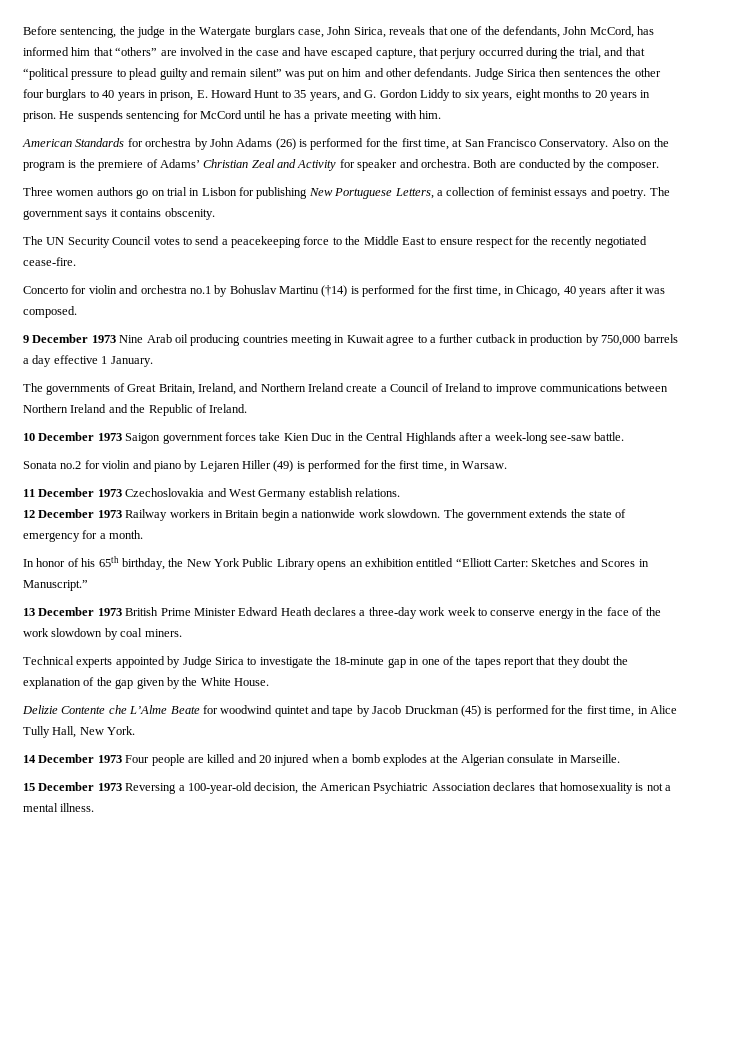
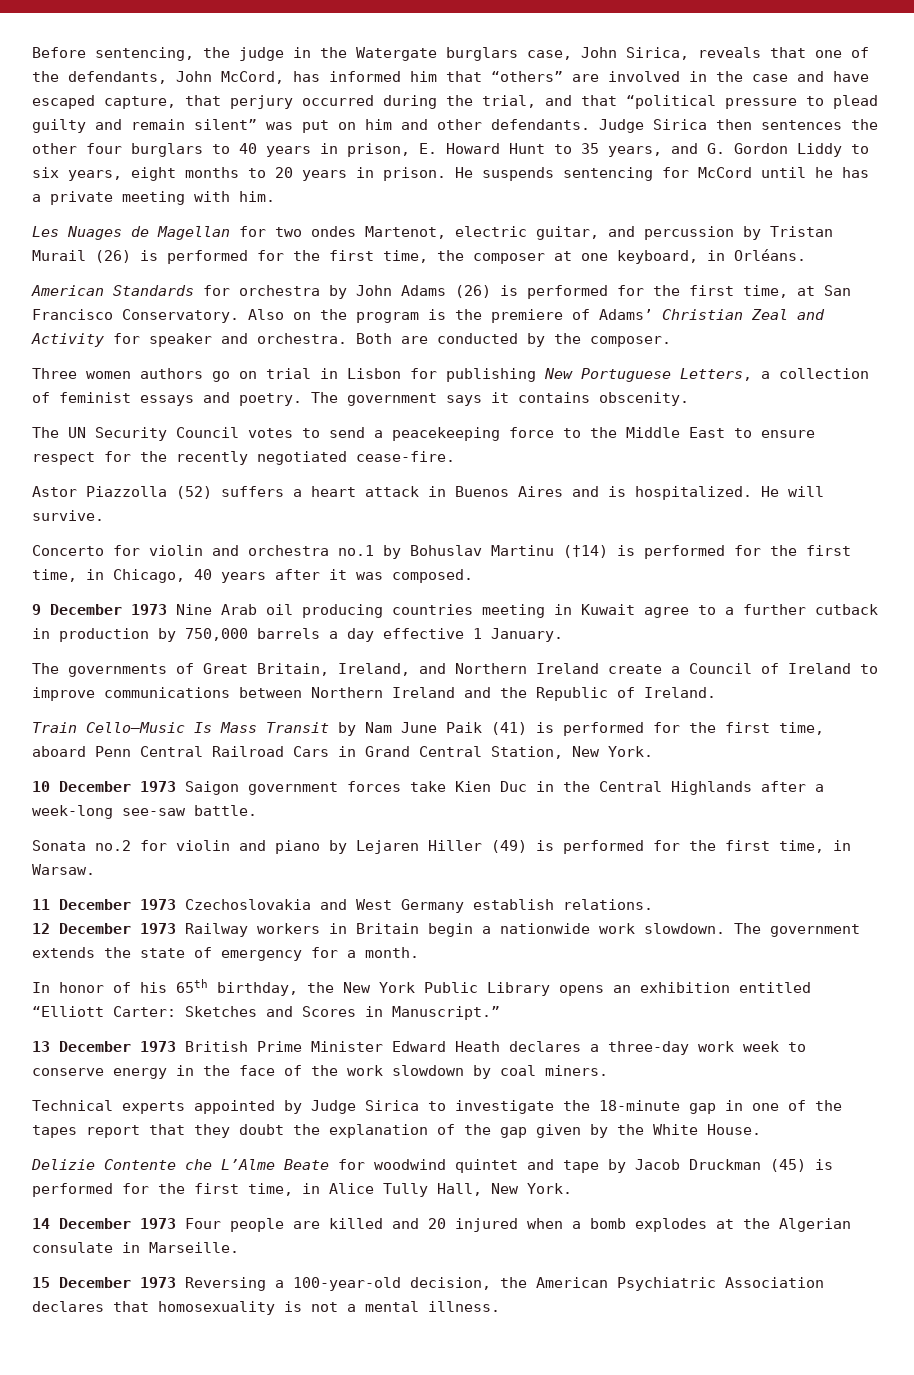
(441, 114) none -> [32,226,833,240] [32,249,806,264] // Les Nuages de Magellan for two ondes Martenot, electric guitar, and percussion by Tristan Murail (26) is performed for the first time, the composer at one keyboard, in Orléans.
(76, 261) none -> [32,486,824,500] [32,510,104,521] // Astor Piazzolla (52) suffers a heart attack in Buenos Aires and is hospitalized. He will survive.
(248, 408) none -> [32,722,824,736] [32,746,653,759] // Train Cello—Music Is Mass Transit by Nam June Paik (41) is performed for the first time, aboard Penn Central Railroad Cars in Grand Central Station, New York.

